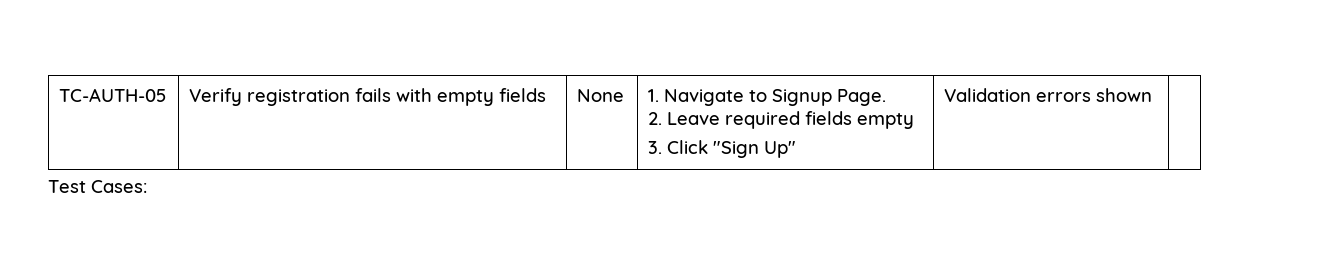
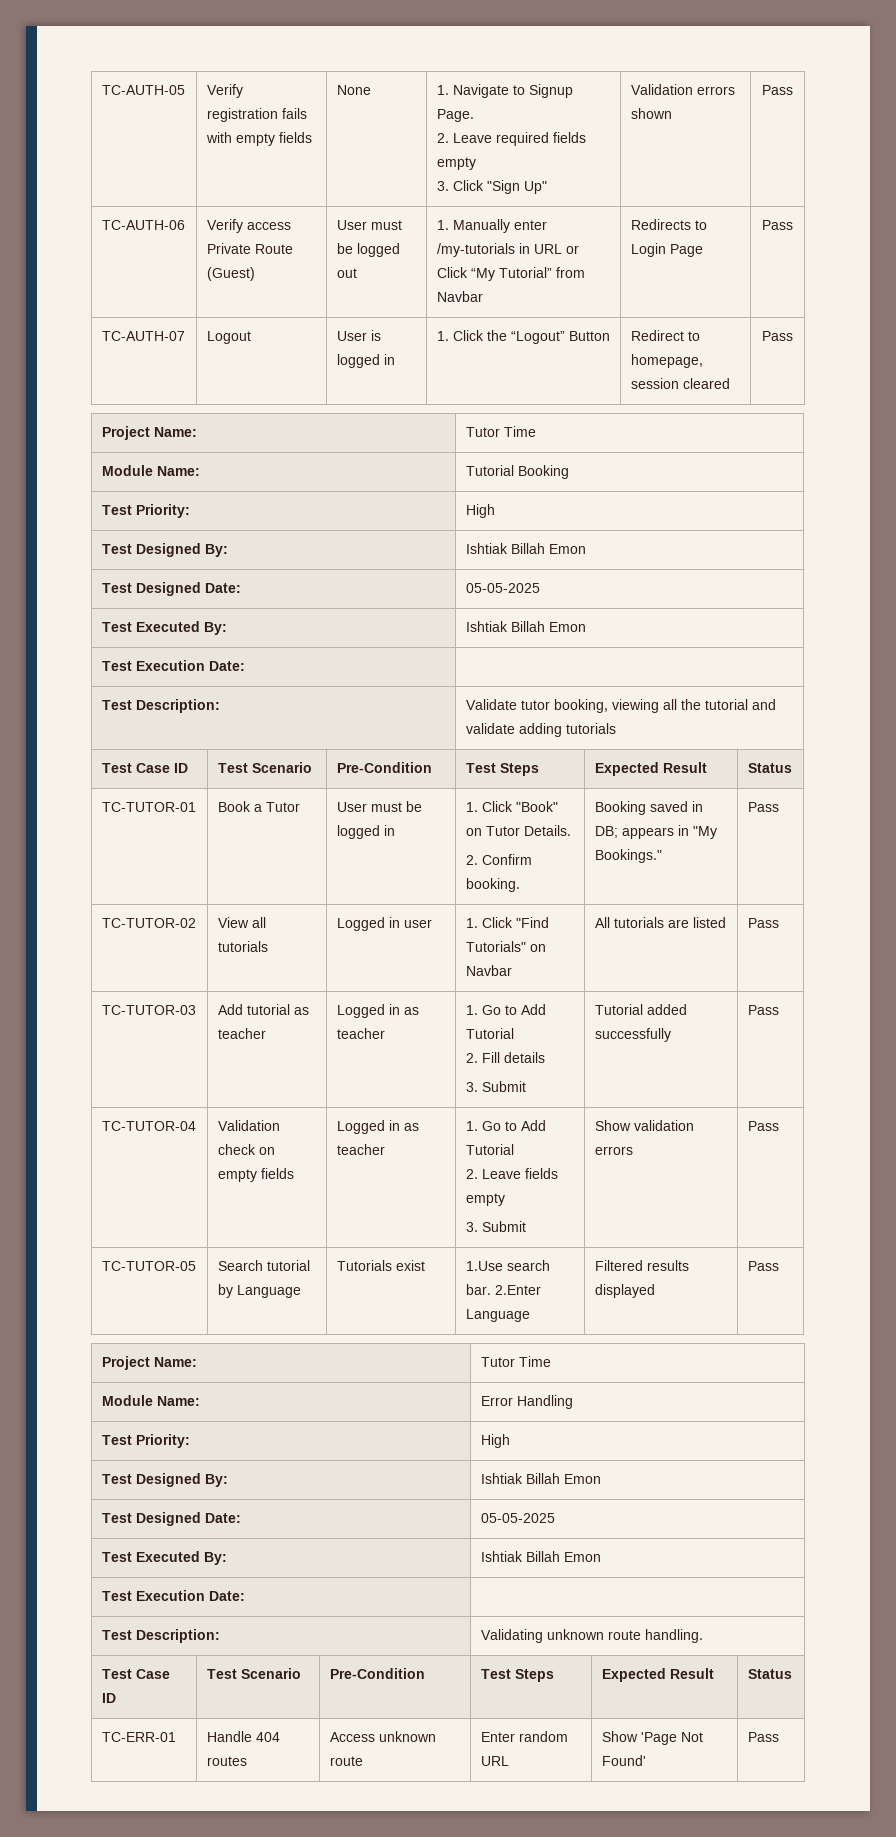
[48,180,147,193] // Test Cases: -> [762,85,793,95] [101,220,185,230] [206,219,291,233] [206,243,293,254] [206,267,255,281] [336,220,402,230] [336,243,400,257] [336,268,357,278] [436,219,547,233] [436,243,579,257] [436,267,585,281] [436,291,483,302] [630,219,707,230] [630,243,703,257] [762,220,793,230] [101,331,185,341] [206,331,251,344] [336,330,381,341] [336,354,395,368] [436,330,610,344] [630,330,700,341] [630,354,703,368] [630,378,730,389] [762,331,793,341] [101,426,197,440] [465,426,536,437] [101,465,200,476] [465,465,569,479] [101,504,190,518] [465,504,495,518] [101,543,228,557] [465,543,586,554] [101,582,241,596] [465,583,540,593] [101,621,227,635] [465,621,586,632] [101,660,245,671] [101,699,220,713] [465,699,776,713] [465,723,616,737] [101,763,188,773] [217,762,312,773] [336,762,432,773] [465,763,539,776] [594,762,707,776] [747,763,792,773] [101,802,196,812] [217,801,300,812] [336,801,422,812] [336,825,395,839] [465,801,558,812] [465,825,571,836] [465,854,532,865] [465,878,520,892] [594,801,703,815] [594,825,717,839] [594,849,662,863] [747,802,779,812] [101,918,196,928] [217,917,266,928] [217,941,268,952] [336,917,432,931] [465,917,549,928] [465,941,546,952] [465,965,512,976] [594,917,726,928] [747,918,779,928] [101,1005,196,1015] [217,1004,309,1015] [217,1028,266,1039] [336,1004,419,1018] [336,1028,385,1039] [465,1004,546,1015] [465,1028,514,1039] [465,1052,545,1063] [465,1081,526,1092] [594,1004,687,1015] [594,1028,671,1042] [747,1005,779,1015] [101,1121,196,1131] [217,1120,280,1131] [217,1144,275,1155] [217,1168,294,1182] [336,1120,419,1134] [336,1144,385,1155] [465,1120,546,1131] [465,1144,514,1155] [465,1168,558,1179] [465,1193,505,1206] [465,1221,526,1232] [594,1120,694,1131] [594,1146,633,1155] [747,1121,779,1131] [101,1261,196,1271] [217,1260,310,1271] [217,1284,301,1298] [336,1260,425,1271] [465,1260,550,1271] [465,1284,541,1295] [465,1309,530,1322] [594,1260,689,1271] [594,1284,655,1298] [747,1261,779,1271] [101,1356,197,1370] [480,1356,551,1367] [101,1395,200,1406] [480,1395,573,1409] [101,1434,190,1448] [480,1434,510,1448] [101,1473,228,1487] [480,1473,601,1484] [101,1512,241,1526] [480,1513,555,1523] [101,1551,227,1565] [480,1551,601,1562] [101,1590,245,1601] [101,1629,220,1643] [480,1629,703,1643] [101,1669,170,1679] [101,1693,116,1703] [206,1668,301,1679] [329,1668,425,1679] [480,1669,554,1682] [601,1668,714,1682] [747,1669,792,1679] [101,1732,176,1742] [206,1731,280,1742] [206,1756,247,1766] [329,1731,436,1742] [329,1756,363,1766] [480,1731,568,1742] [480,1756,509,1766] [601,1731,703,1745] [601,1755,646,1766] [747,1732,779,1742] Pass // TC-AUTH-06 | Verify access Private Route (Guest) | User must be logged out | 1. Manually enter /my-tutorials in URL or Click “My Tutorial” from Navbar | Redirects to Login Page | Pass // TC-AUTH-07 | Logout | User is logged in | 1. Click the “Logout” Button | Redirect to homepage, session cleared | Pass // Project Name: | Tutor Time // Module Name: | Tutorial Booking // Test Priority: | High // Test Designed By: | Ishtiak Billah Emon // Test Designed Date: | 05-05-2025 // Test Executed By: | Ishtiak Billah Emon // Test Execution Date: | // Test Description: | Validate tutor booking, viewing all the tutorial and validate adding tutorials // Test Case ID | Test Scenario | Pre-Condition | Test Steps | Expected Result | Status // TC-TUTOR-01 | Book a Tutor | User must be logged in | 1. Click "Book" on Tutor Details. // 2. Confirm booking. | Booking saved in DB; appears in "My Bookings." | Pass // TC-TUTOR-02 | View all tutorials | Logged in user | 1. Click "Find Tutorials" on Navbar | All tutorials are listed | Pass // TC-TUTOR-03 | Add tutorial as teacher | Logged in as teacher | 1. Go to Add Tutorial // 2. Fill details // 3. Submit | Tutorial added successfully | Pass // TC-TUTOR-04 | Validation check on empty fields | Logged in as teacher | 1. Go to Add Tutorial // 2. Leave fields empty // 3. Submit | Show validation errors | Pass // TC-TUTOR-05 | Search tutorial by Language | Tutorials exist | 1.Use search bar. 2.Enter Language | Filtered results displayed | Pass // Project Name: | Tutor Time // Module Name: | Error Handling // Test Priority: | High // Test Designed By: | Ishtiak Billah Emon // Test Designed Date: | 05-05-2025 // Test Executed By: | Ishtiak Billah Emon // Test Execution Date: | // Test Description: | Validating unknown route handling. // Test Case ID | Test Scenario | Pre-Condition | Test Steps | Expected Result | Status // TC-ERR-01 | Handle 404 routes | Access unknown route | Enter random URL | Show 'Page Not Found' | Pass

